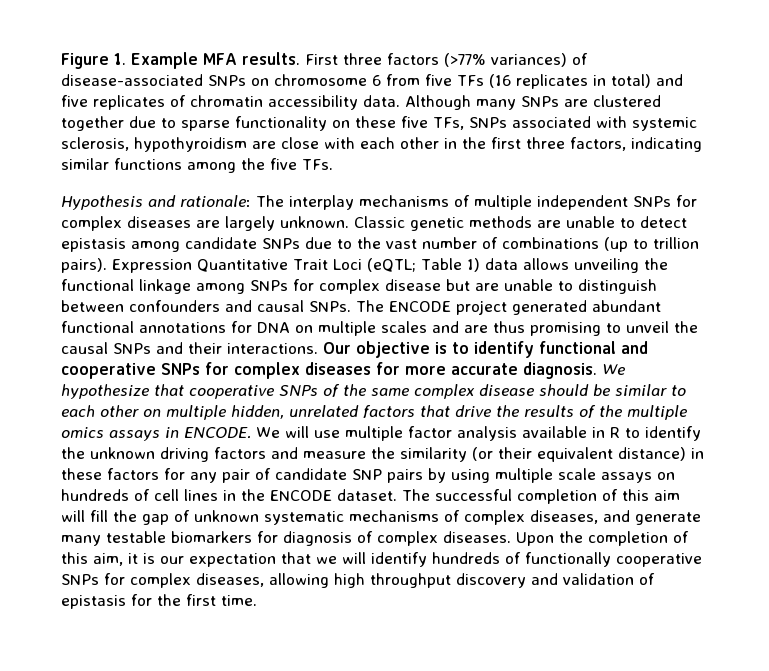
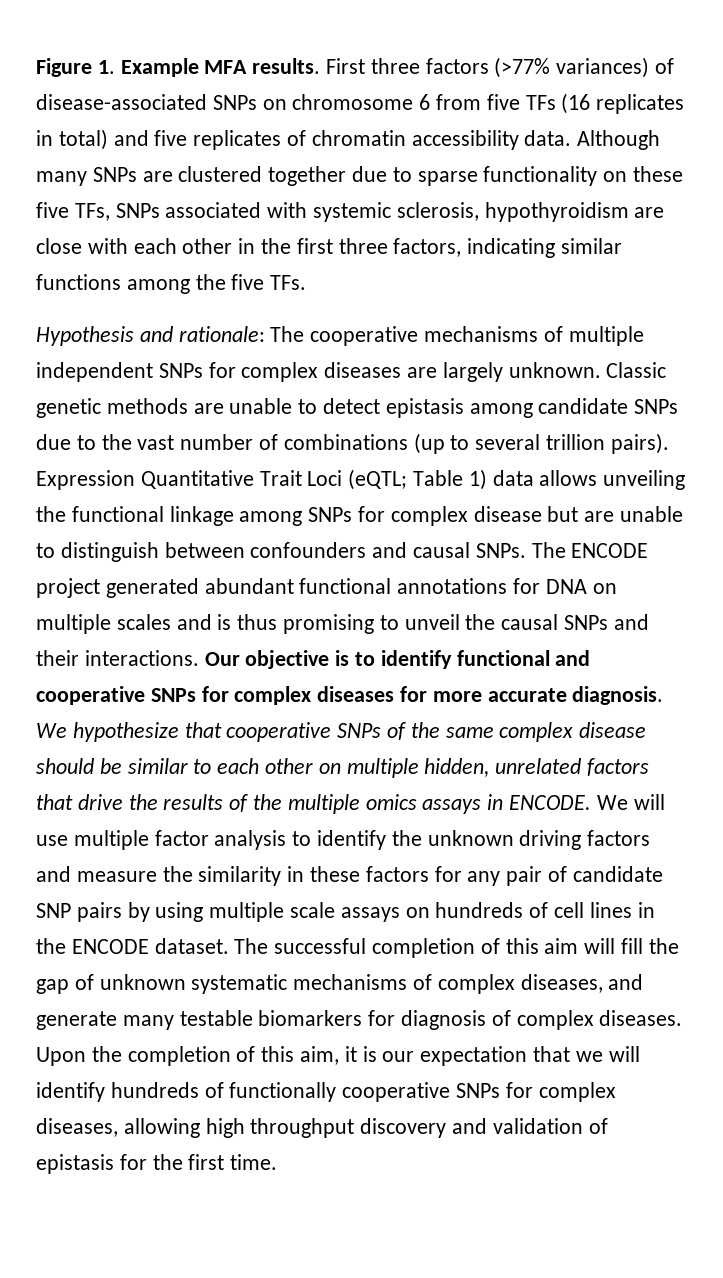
[289,195,354,210] interplay -> [310,326,419,346] cooperative
(648, 244) none -> [475,434,541,450] several
[464,325,488,333] are -> [217,614,232,630] is
[522,426,620,438] available in R -> (287, 840) none
[472,447,686,462] (or their equivalent distance) -> (282, 876) none

